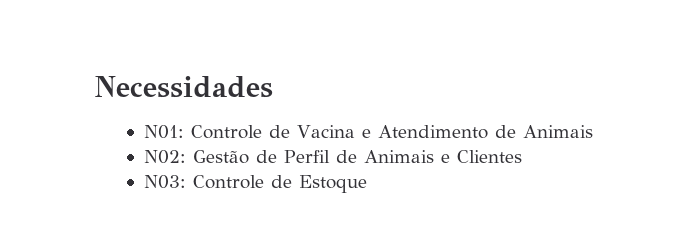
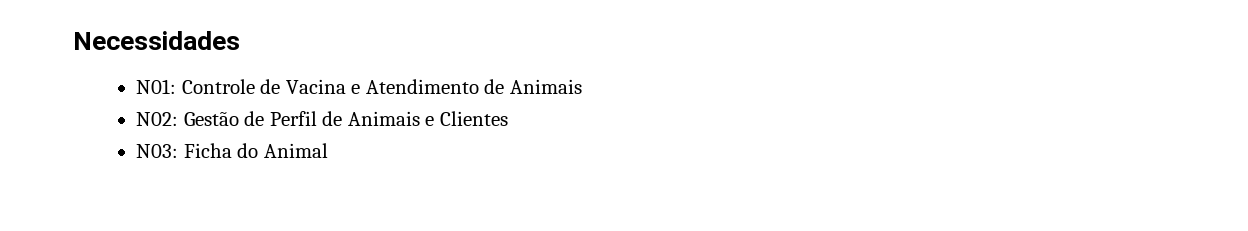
[192,175,367,193] Controle de Estoque -> [183,143,328,158] Ficha do Animal

